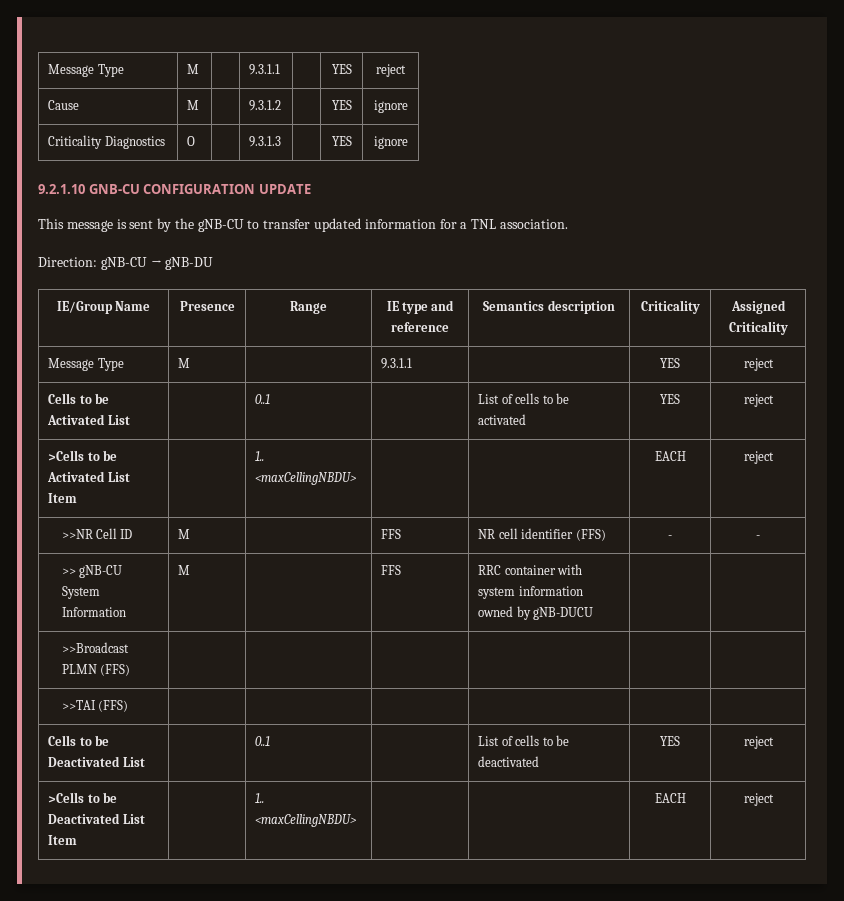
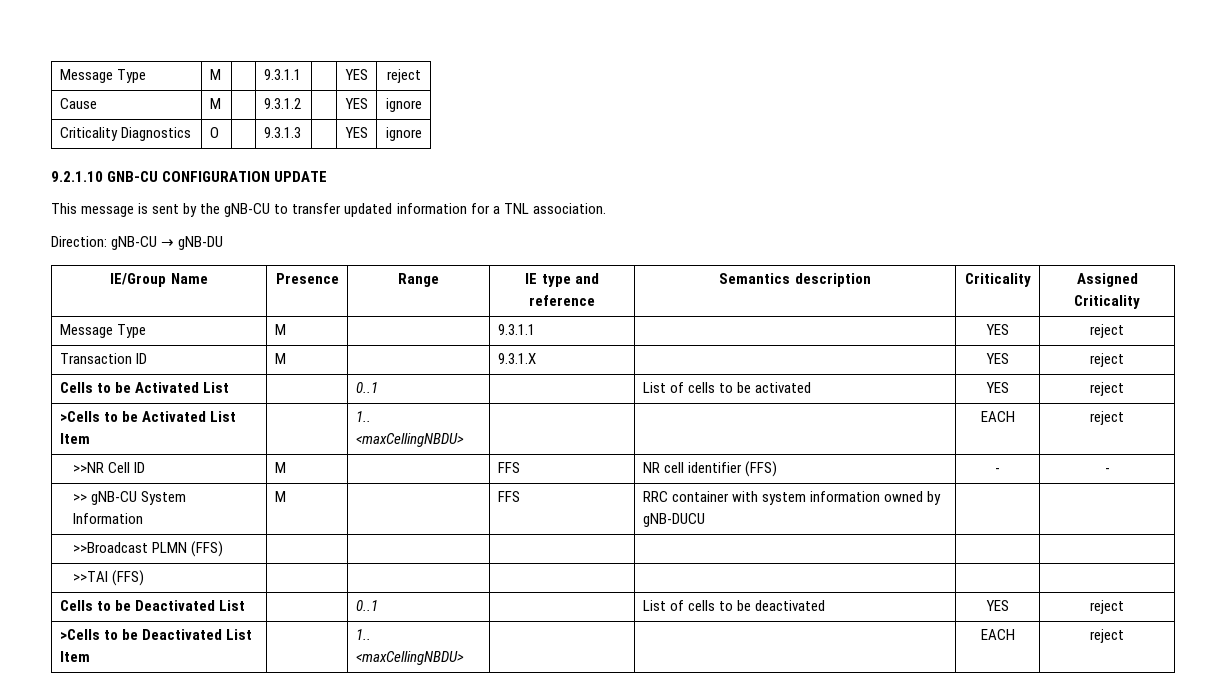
(774, 364) none -> [59,353,147,364] [274,353,286,364] [497,353,536,364] [985,353,1009,364] [1090,353,1124,367] // Transaction ID | M | | 9.3.1.X | | YES | reject

